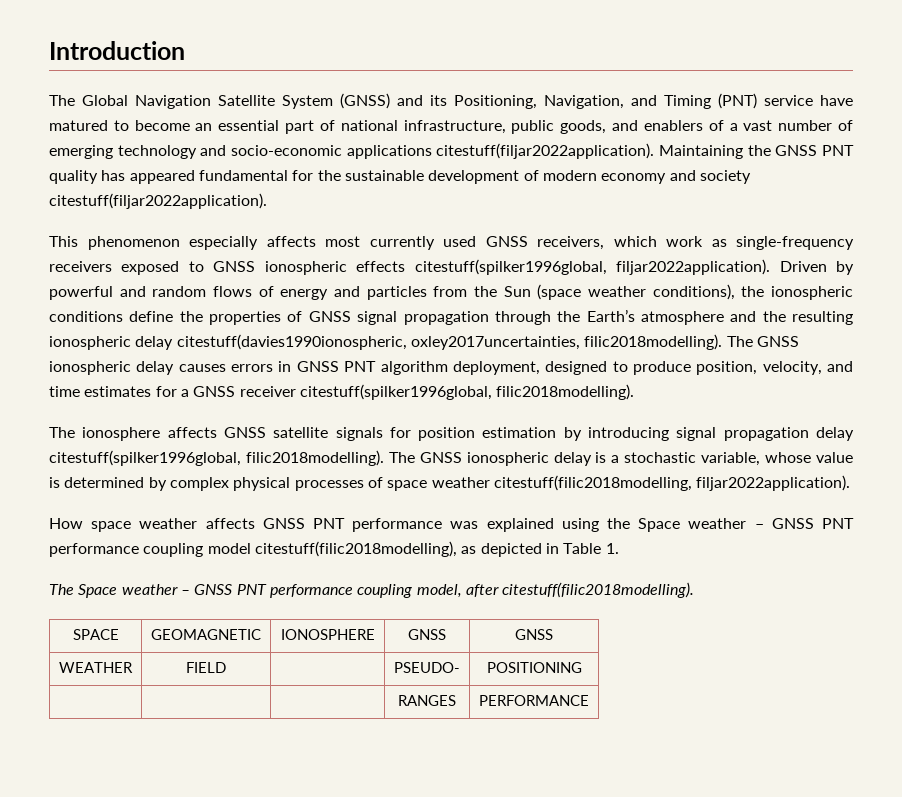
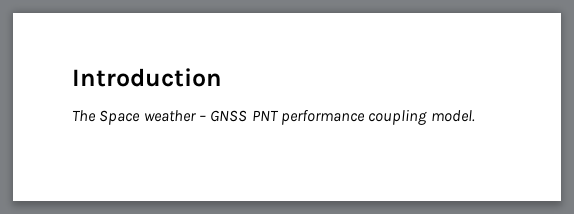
[49,93,853,109] [49,120,854,134] [49,143,854,159] [49,170,751,184] [49,193,267,209] [49,236,854,250] [49,259,855,275] [49,284,853,300] [49,309,853,325] [49,334,799,350] [49,361,854,375] [49,384,635,400] [49,427,854,441] [49,450,853,466] [49,475,851,491] [49,518,855,532] [49,541,619,557] // The Global Navigation Satellite System (GNSS) and its Positioning, Navigation, and Timing (PNT) service have matured to become an essential part of national infrastructure, public goods, and enablers of a vast number of emerging technology and socio-economic applications citestuff(filjar2022application). Maintaining the GNSS PNT quality has appeared fundamental for the sustainable development of modern economy and society citestuff(filjar2022application). // This phenomenon especially affects most currently used GNSS receivers, which work as single-frequency receivers exposed to GNSS ionospheric effects citestuff(spilker1996global, filjar2022application). Driven by powerful and random flows of energy and particles from the Sun (space weather conditions), the ionospheric conditions define the properties of GNSS signal propagation through the Earth’s atmosphere and the resulting ionospheric delay citestuff(davies1990ionospheric, oxley2017uncertainties, filic2018modelling). The GNSS ionospheric delay causes errors in GNSS PNT algorithm deployment, designed to produce position, velocity, and time estimates for a GNSS receiver citestuff(spilker1996global, filic2018modelling). // The ionosphere affects GNSS satellite signals for position estimation by introducing signal propagation delay citestuff(spilker1996global, filic2018modelling). The GNSS ionospheric delay is a stochastic variable, whose value is determined by complex physical processes of space weather citestuff(filic2018modelling, filjar2022application). // How space weather affects GNSS PNT performance was explained using the Space weather – GNSS PNT performance coupling model citestuff(filic2018modelling), as depicted in Table 1. -> (222, 77) none
[416,582,695,598] [72,629,119,640] [151,629,261,640] [280,629,375,640] [408,629,446,640] [515,629,553,640] [59,662,133,673] [186,662,226,673] [394,662,460,673] [486,662,582,673] [398,695,456,706] [479,695,589,706] model, after citestuff(filic2018modelling). // SPACE | GEOMAGNETIC | IONOSPHERE | GNSS | GNSS // WEATHER | FIELD | | PSEUDO- | POSITIONING // | | | RANGES | PERFORMANCE -> [430,110,475,122] model.

